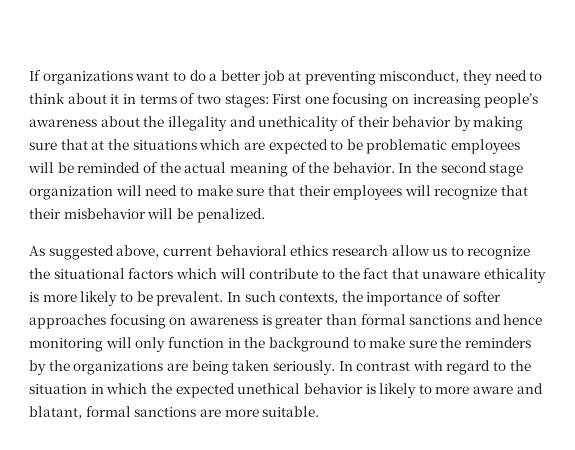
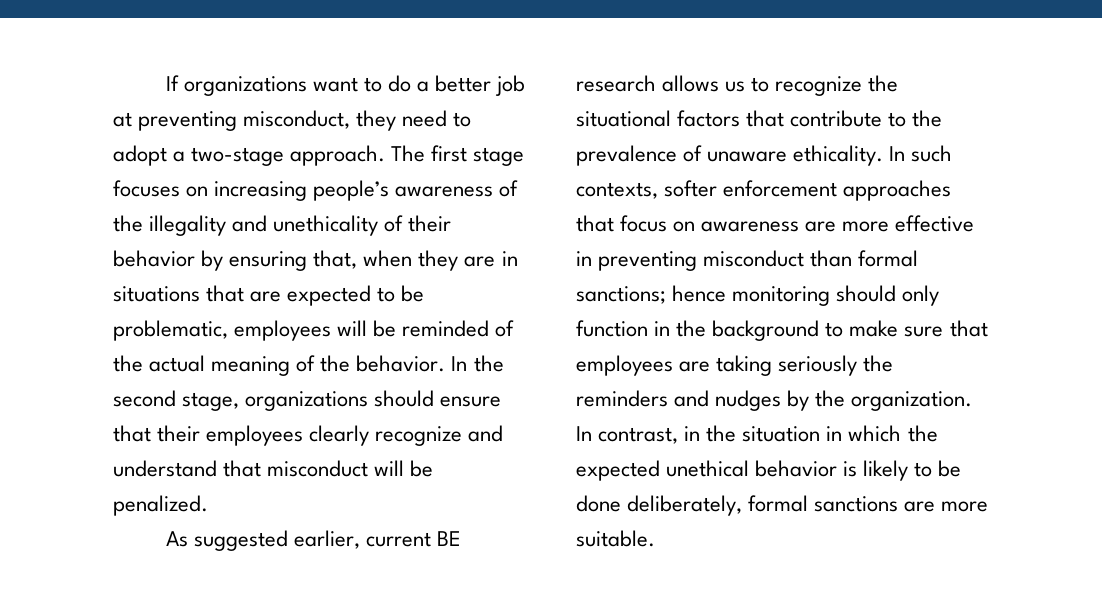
[29,93,389,108] think about it in terms of two stages: First one focusing -> [113,145,525,166] [113,180,180,197] adopt a two-stage approach. The first stage focuses
[100,116,140,127] about -> [499,180,519,197] of
[473,116,524,131] [29,139,241,150] making sure that at the situations which -> [229,250,518,271] [113,285,245,302] ensuring that, when they are in situations that
[366,139,448,154] problematic -> [113,320,228,341] problematic,
[489,163,524,177] [29,185,529,200] [29,208,146,219] stage organization will need to make sure that their employees will recognize that their misbehavior -> [182,390,502,411] [113,425,504,446] [113,460,369,477] stage, organizations should ensure that their employees clearly recognize and understand that misconduct
[116,245,430,258] above, current behavioral ethics research allow -> [294,530,462,549] [576,75,720,92] earlier, current BE research allows
[175,268,246,279] which will -> [746,110,785,127] that
[363,268,547,283] [29,291,501,306] [29,314,501,329] fact that unaware ethicality is more likely to be prevalent. In such contexts, the importance of softer approaches focusing on awareness is greater than formal sanctions and -> [576,145,953,166] [576,180,952,201] [576,215,975,232] [576,250,919,271] [576,286,666,304] prevalence of unaware ethicality. In such contexts, softer enforcement approaches that focus on awareness are more effective in preventing misconduct than formal sanctions;
[105,337,132,348] will -> [836,285,897,302] should
[440,337,532,348] [29,360,507,375] the reminders by the organizations are being taken seriously. In contrast with regard to -> [949,320,988,337] [576,355,894,376] [576,390,973,411] [576,426,701,444] that employees are taking seriously the reminders and nudges by the organization. In contrast, in
[435,383,543,394] [29,406,82,419] more aware and blatant, -> [938,460,962,477] [576,495,743,516] be done deliberately,

